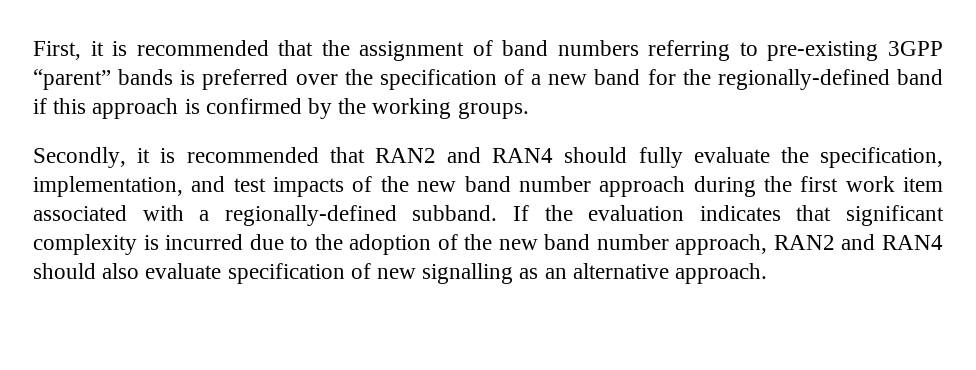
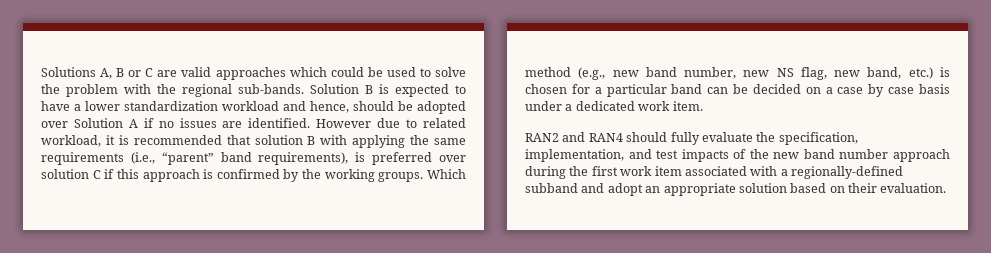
[33,40,944,61] [33,69,943,90] First, it is recommended that the assignment of band numbers referring to pre-existing 3GPP “parent” bands is preferred over the specification of a new band for the regionally-defined band -> [41,67,467,80] [41,84,466,97] [41,101,466,114] [41,118,467,128] [41,135,466,148] [41,152,466,165] [41,169,101,179] Solutions A, B or C are valid approaches which could be used to solve the problem with the regional sub-bands. Solution B is expected to have a lower standardization workload and hence, should be adopted over Solution A if no issues are identified. However due to related workload, it is recommended that solution B with applying the same requirements (i.e., “parent” band requirements), is preferred over solution C
[33,147,365,168] // Secondly, it is recommended that -> [426,169,466,179] [525,67,950,80] [525,84,951,97] [525,101,703,111] Which method (e.g., new band number, new NS flag, new band, etc.) is chosen for a particular band can be decided on a case by case basis under a dedicated work item. //
[412,205,945,226] [33,234,943,255] [33,263,768,284] subband. If the evaluation indicates that significant complexity is incurred due to the adoption of the new band number approach, RAN2 and RAN4 should also evaluate specification of new signalling as an alternative approach. -> [525,183,947,196] subband and adopt an appropriate solution based on their evaluation.

